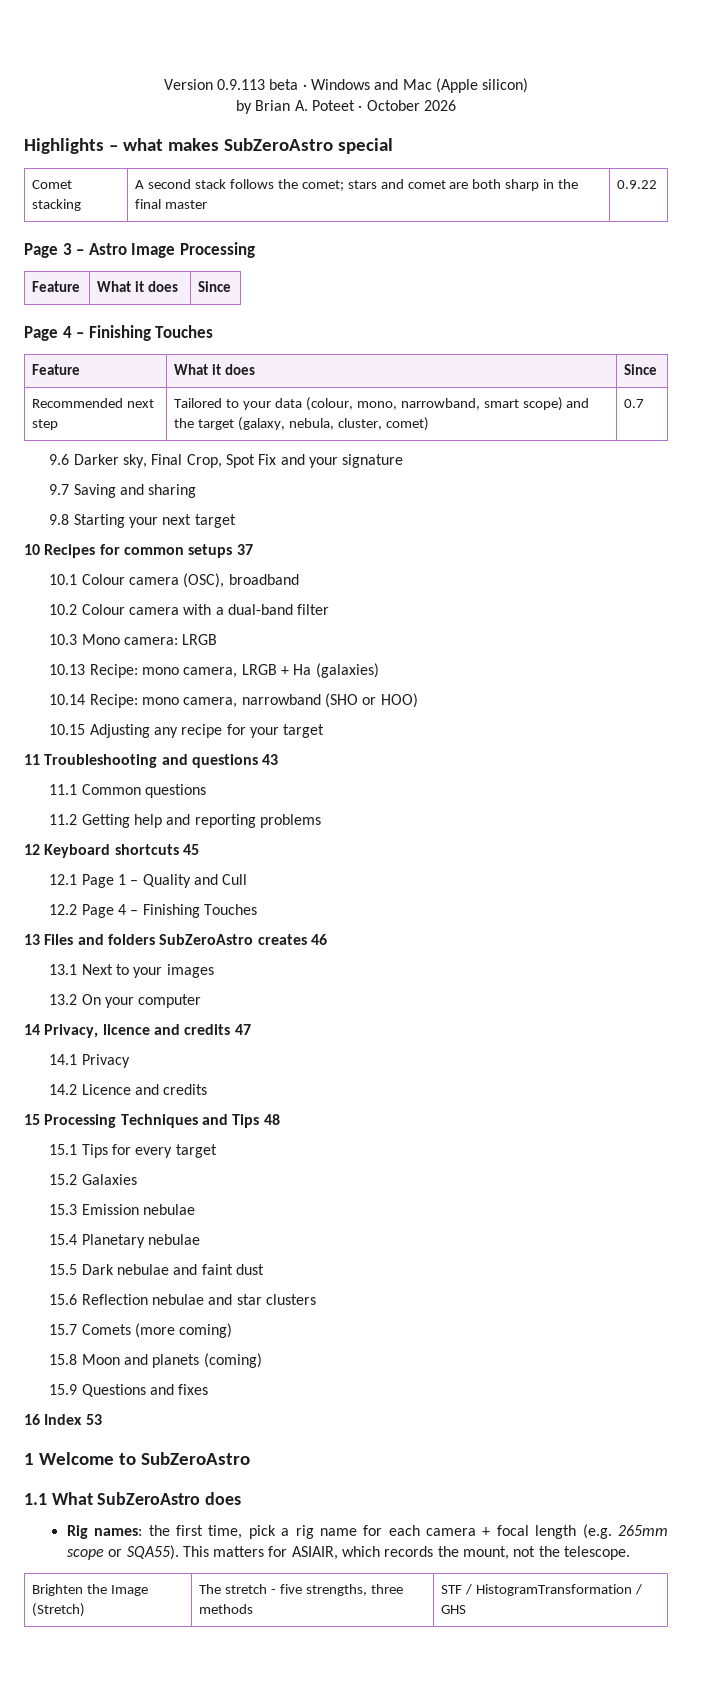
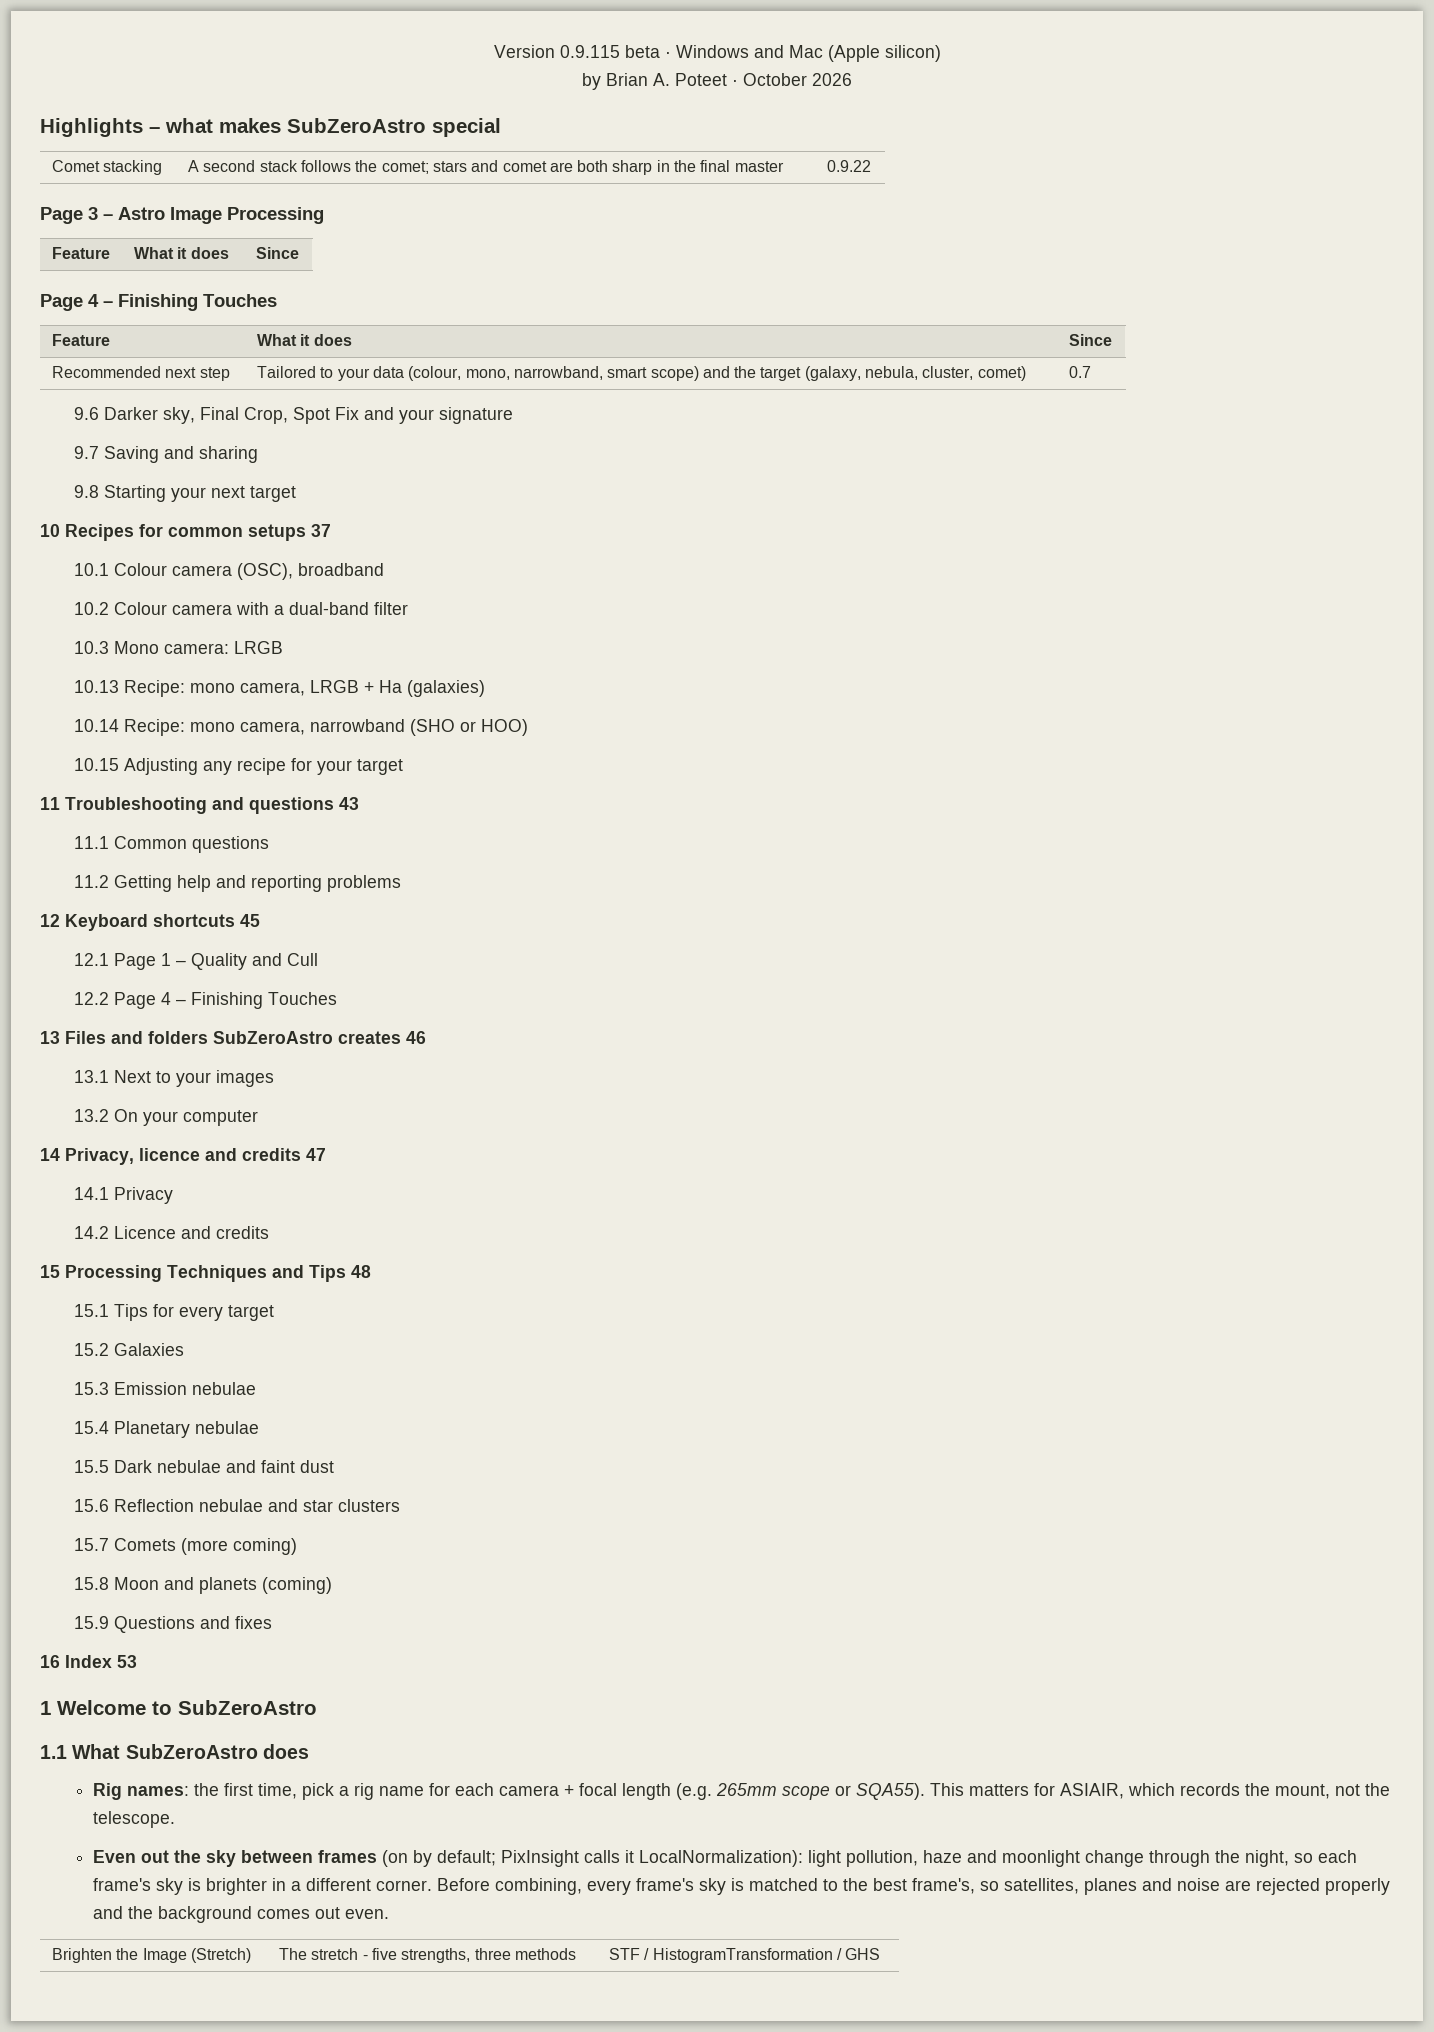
[217,79,266,90] 0.9.113 -> [559,45,620,58] 0.9.115
(631, 1553) none -> [92,1850,1357,1867] [92,1878,1390,1895] [92,1906,389,1923] // Even out the sky between frames (on by default; PixInsight calls it LocalNormalization): light pollution, haze and moonlight change through the night, so each frame's sky is brighter in a different corner. Before combining, every frame's sky is matched to the best frame's, so satellites, planes and noise are rejected properly and the background comes out even.

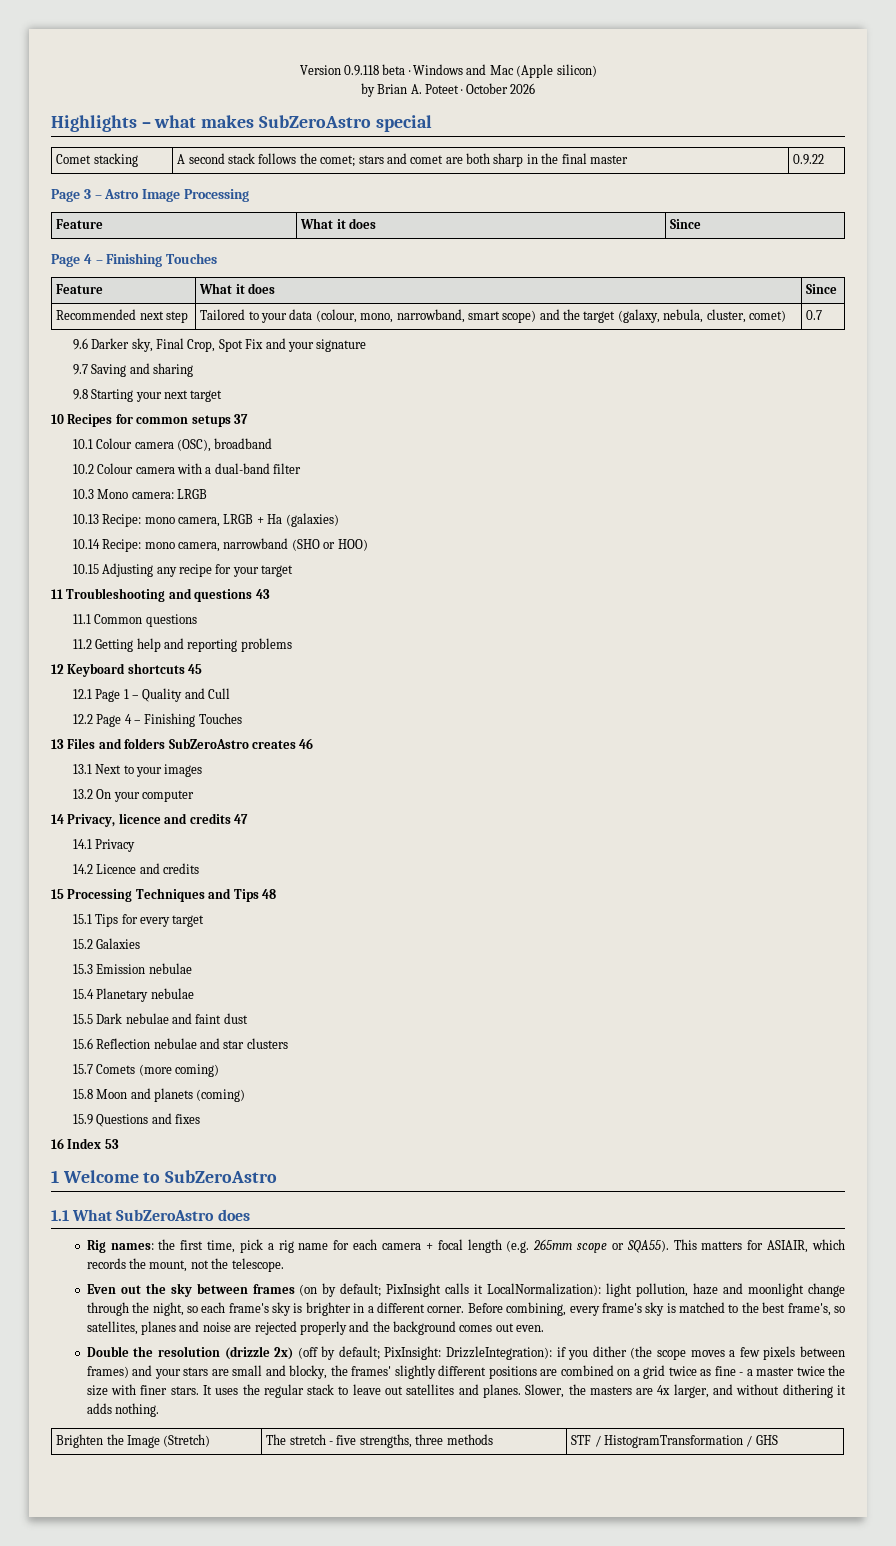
[559,45,620,58] 0.9.115 -> [343,65,379,76] 0.9.118
(389, 1914) none -> [86,1346,845,1360] [86,1365,846,1379] [86,1384,846,1398] [86,1403,160,1417] // Double the resolution (drizzle 2x) (off by default; PixInsight: DrizzleIntegration): if you dither (the scope moves a few pixels between frames) and your stars are small and blocky, the frames' slightly different positions are combined on a grid twice as fine - a master twice the size with finer stars. It uses the regular stack to leave out satellites and planes. Slower, the masters are 4x larger, and without dithering it adds nothing.

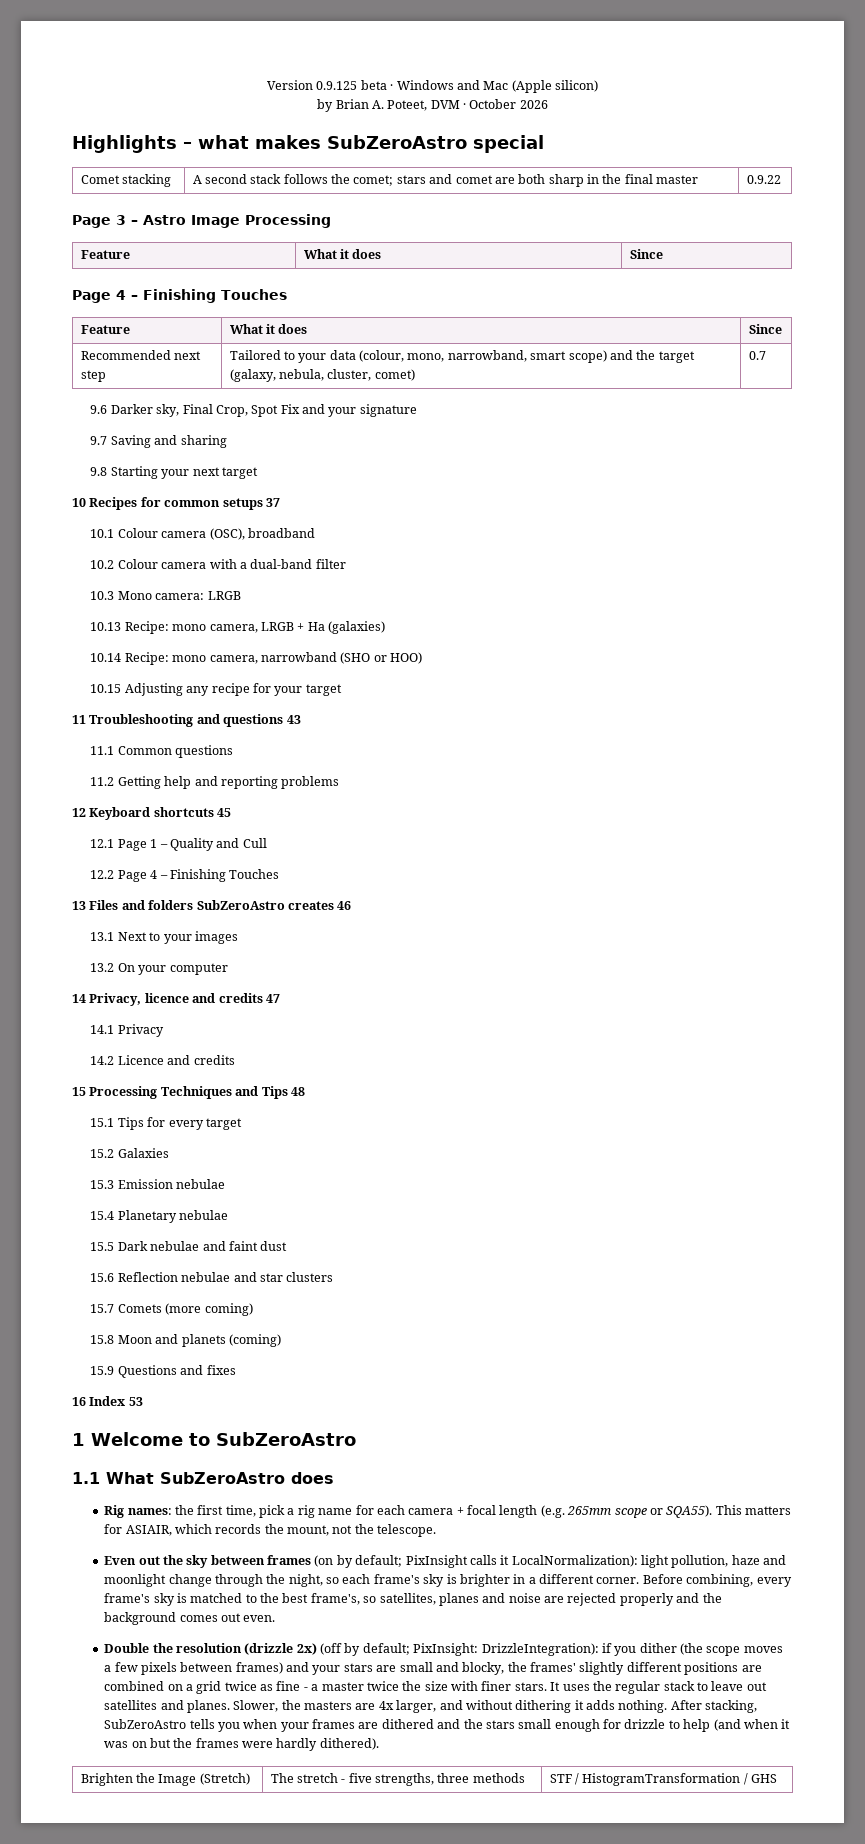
[343,65,379,76] 0.9.118 -> [316,81,358,90] 0.9.125
[425,84,459,94] Poteet -> [387,100,460,111] Poteet, DVM
(160, 1410) none -> [670,1700,758,1713] [104,1719,791,1732] [104,1738,379,1751] After stacking, SubZeroAstro tells you when your frames are dithered and the stars small enough for drizzle to help (and when it was on but the frames were hardly dithered).

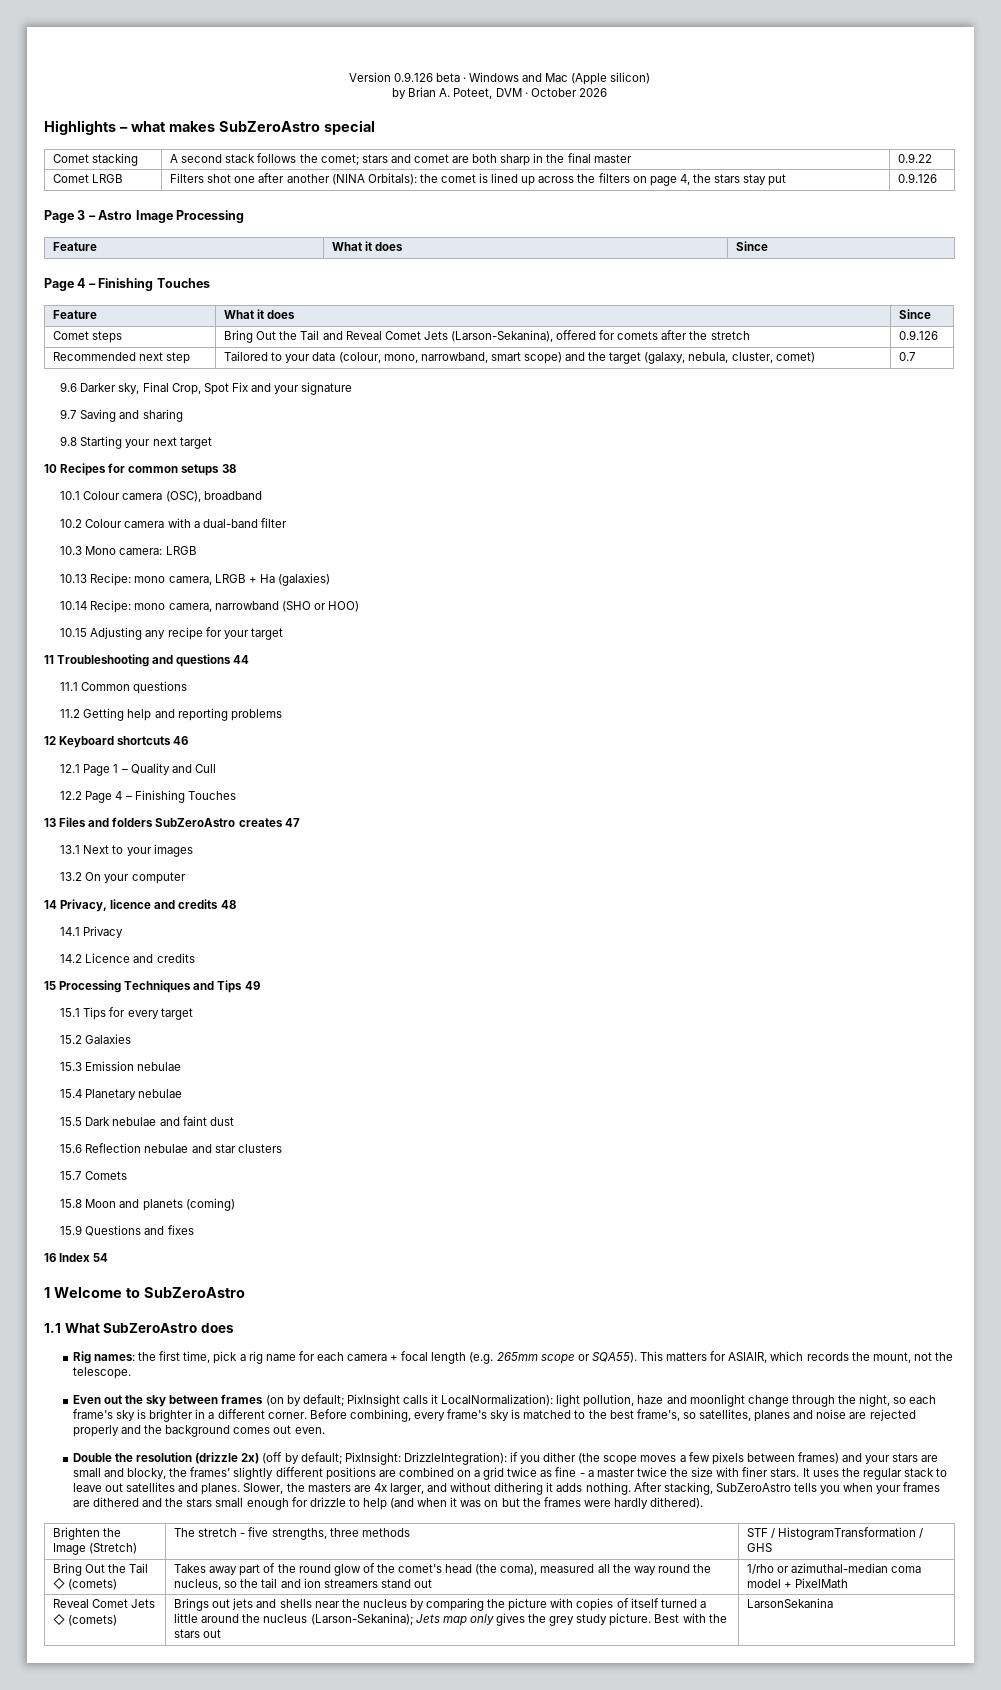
[316,81,358,90] 0.9.125 -> [393,72,433,82] 0.9.126
(781, 179) none -> [53,174,124,183] [170,173,787,186] [898,173,938,183] // Comet LRGB | Filters shot one after another (NINA Orbitals): the comet is lined up across the filters on page 4, the stars stay put | 0.9.126
(782, 329) none -> [53,331,123,343] [224,330,750,343] [899,330,939,340] // Comet steps | Bring Out the Tail and Reveal Comet Jets (Larson-Sekanina), offered for comets after the stretch | 0.9.126
[265,498,280,507] 37 -> [221,464,236,473] 38
[286,715,301,724] 43 -> [233,655,250,664] 44
[217,808,232,817] 45 -> [173,736,189,745] 46
[337,901,352,910] 46 -> [284,818,300,827] 47
[265,994,280,1003] 47 -> [220,900,236,909] 48
[290,1087,305,1096] 48 -> [244,981,260,990] 49
[165,1303,253,1316] (more coming) -> (128, 1175) none
[128,1397,143,1406] 53 -> [93,1253,109,1262] 54
(778, 1778) none -> [53,1563,149,1576] [53,1578,118,1590] [174,1563,711,1576] [174,1578,432,1590] [747,1563,922,1575] [747,1578,849,1588] [53,1599,156,1608] [53,1614,118,1626] [174,1598,706,1611] [174,1613,727,1626] [174,1629,222,1638] [747,1598,834,1608] // Bring Out the Tail ◇ (comets) | Takes away part of the round glow of the comet's head (the coma), measured all the way round the nucleus, so the tail and ion streamers stand out | 1/rho or azimuthal-median coma model + PixelMath // Reveal Comet Jets ◇ (comets) | Brings out jets and shells near the nucleus by comparing the picture with copies of itself turned a little around the nucleus (Larson-Sekanina); Jets map only gives the grey study picture. Best with the stars out | LarsonSekanina

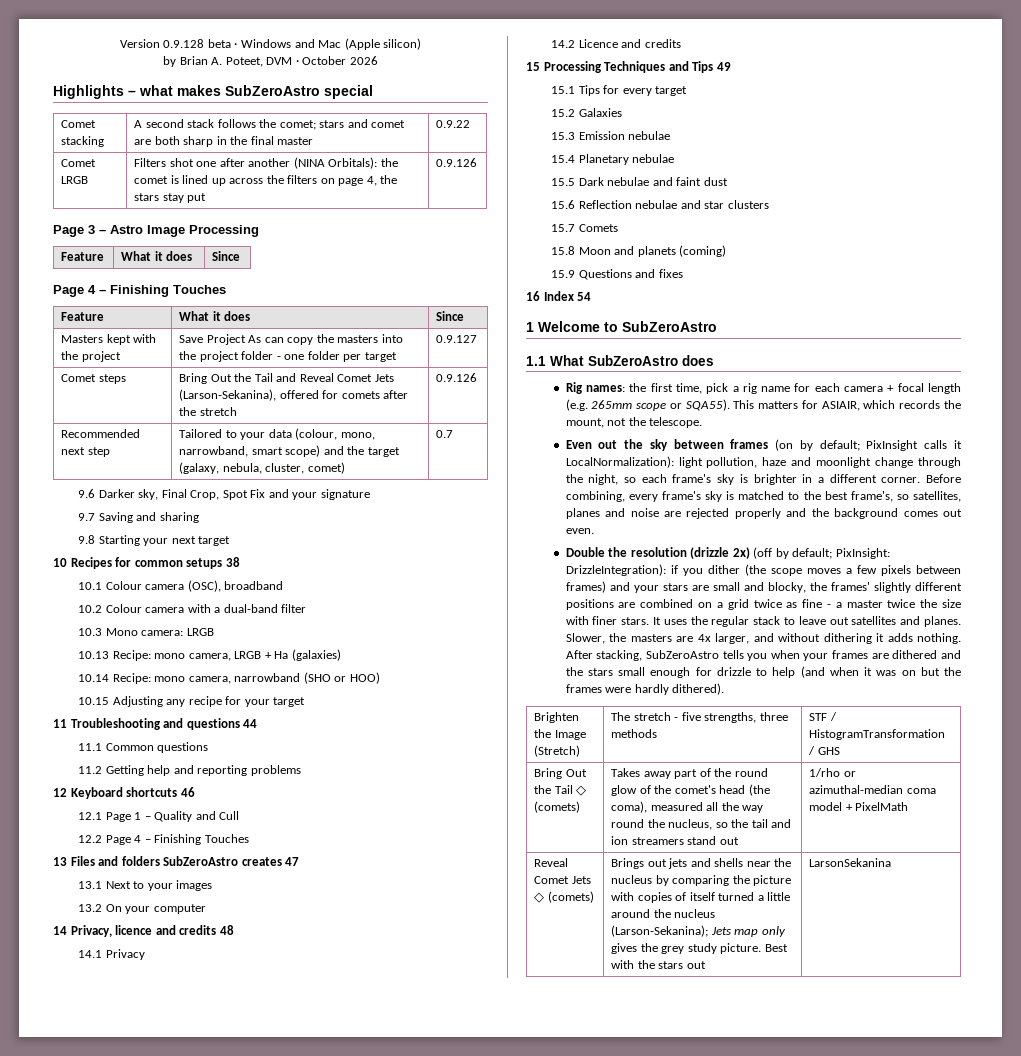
[393,72,433,82] 0.9.126 -> [163,39,205,48] 0.9.128
(932, 314) none -> [61,334,157,345] [61,351,121,362] [179,334,403,345] [179,351,397,362] [436,335,478,343] // Masters kept with the project | Save Project As can copy the masters into the project folder - one folder per target | 0.9.127

